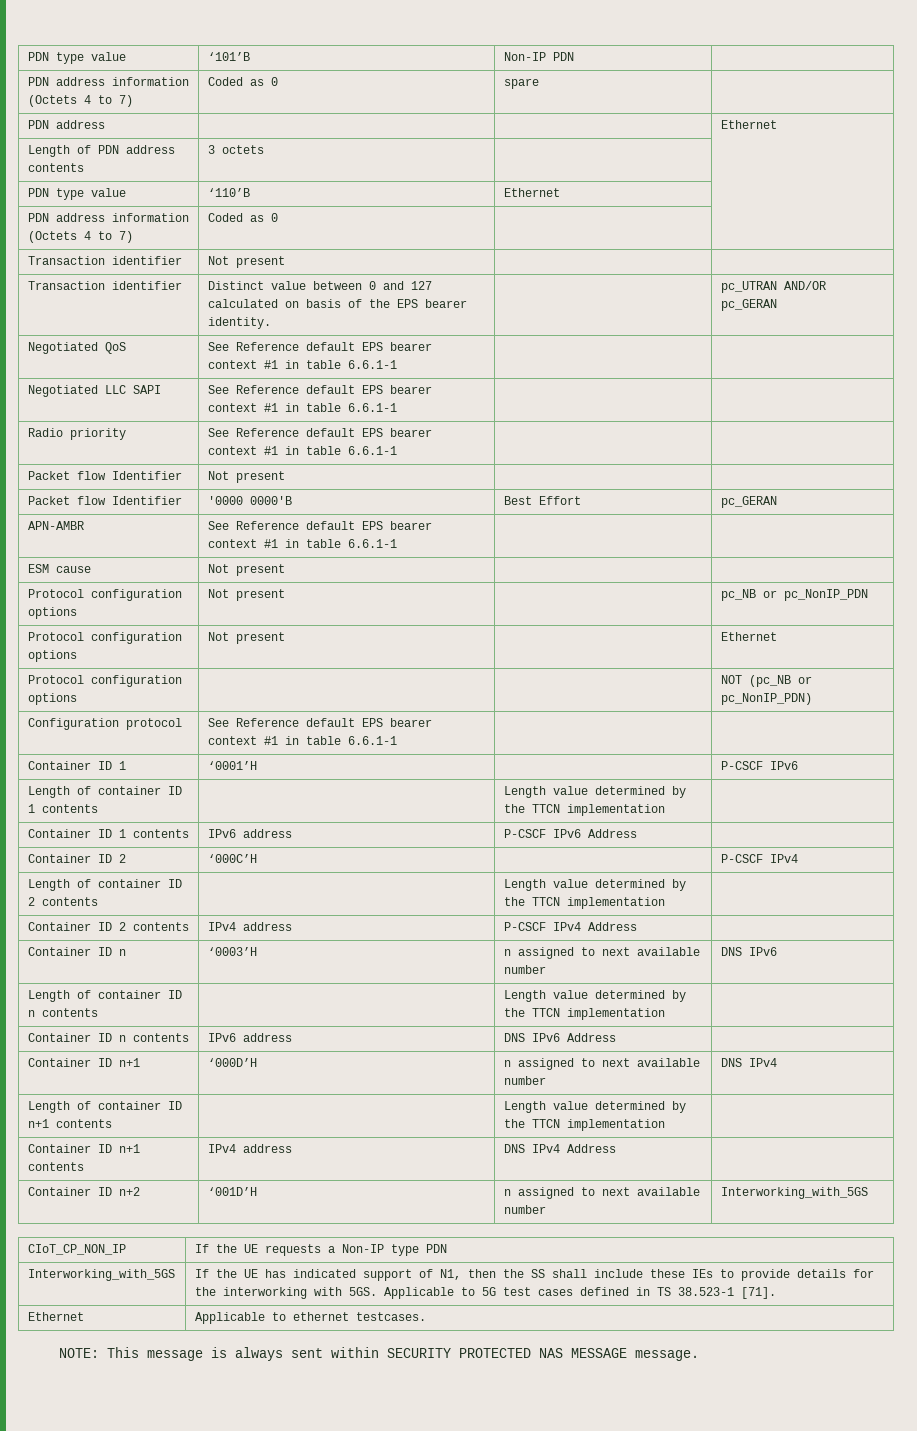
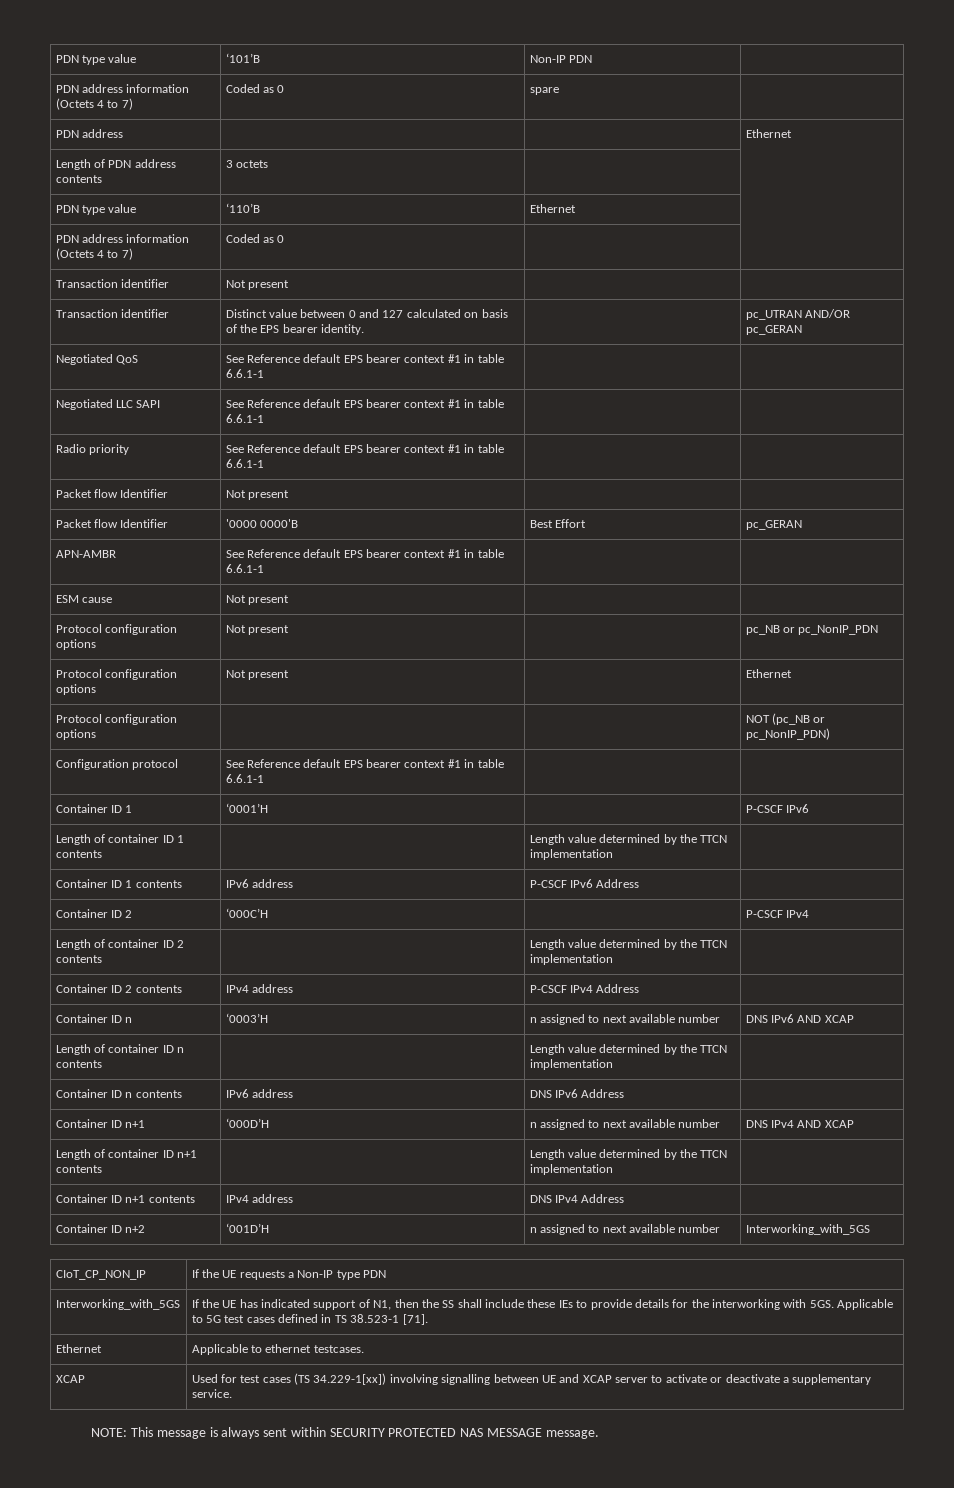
(777, 951) none -> [797,1015,854,1023] AND XCAP
(777, 1062) none -> [797,1120,854,1128] AND XCAP
(426, 1316) none -> [55,1375,85,1383] [191,1373,872,1385] [191,1389,232,1398] // XCAP | Used for test cases (TS 34.229-1[xx]) involving signalling between UE and XCAP server to activate or deactivate a supplementary service.

